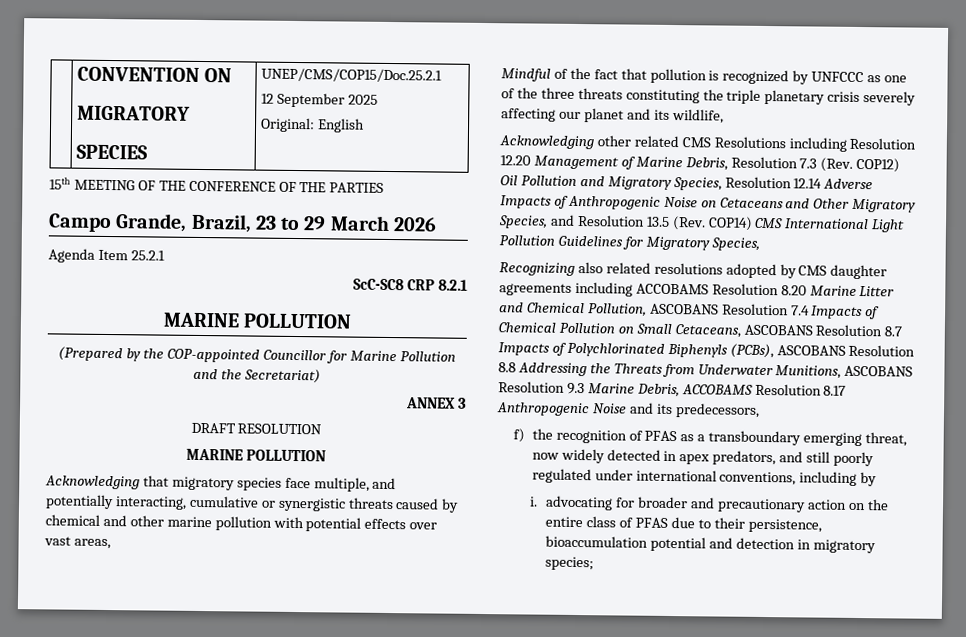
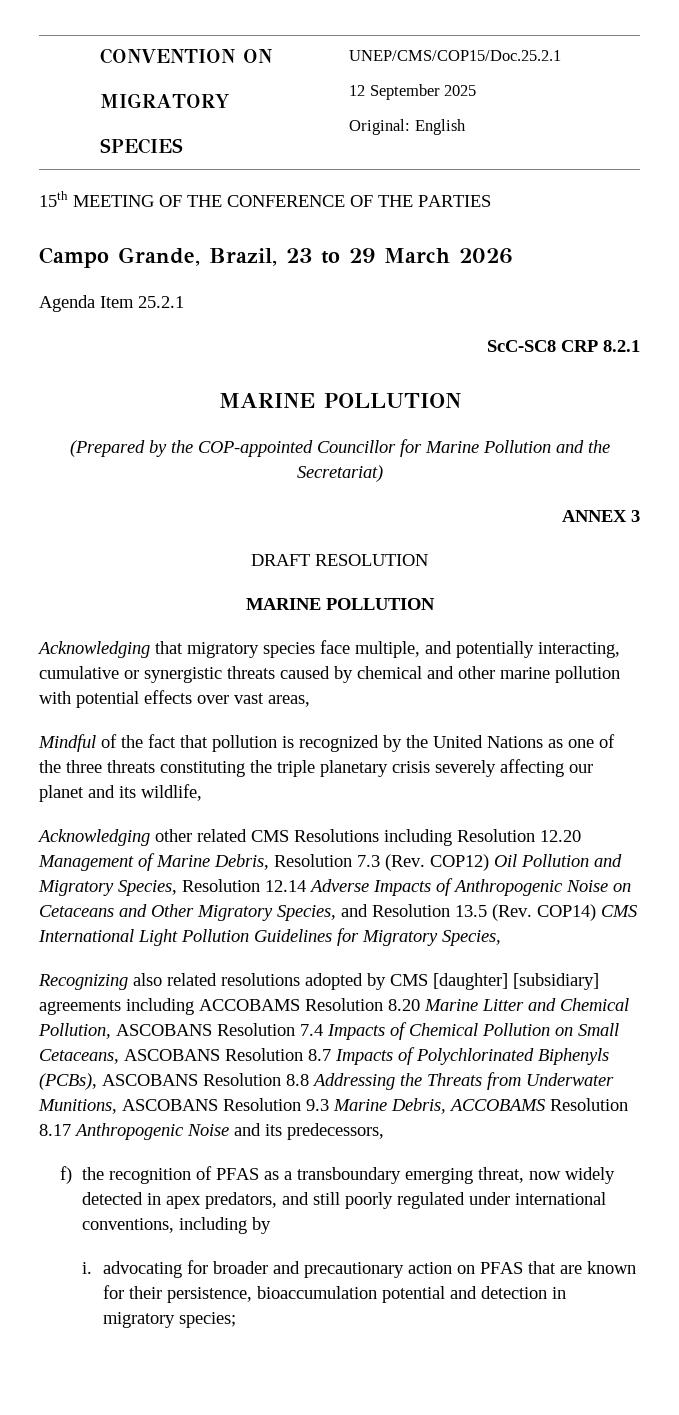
[811,71,865,83] UNFCCC -> [406,735,543,748] the United Nations
[830,264,888,280] daughter -> [433,973,599,990] [daughter] [subsidiary]
[866,499,889,511] [545,516,711,529] the entire class of PFAS due to -> [479,1261,636,1274] [102,1285,124,1299] PFAS that are known for

